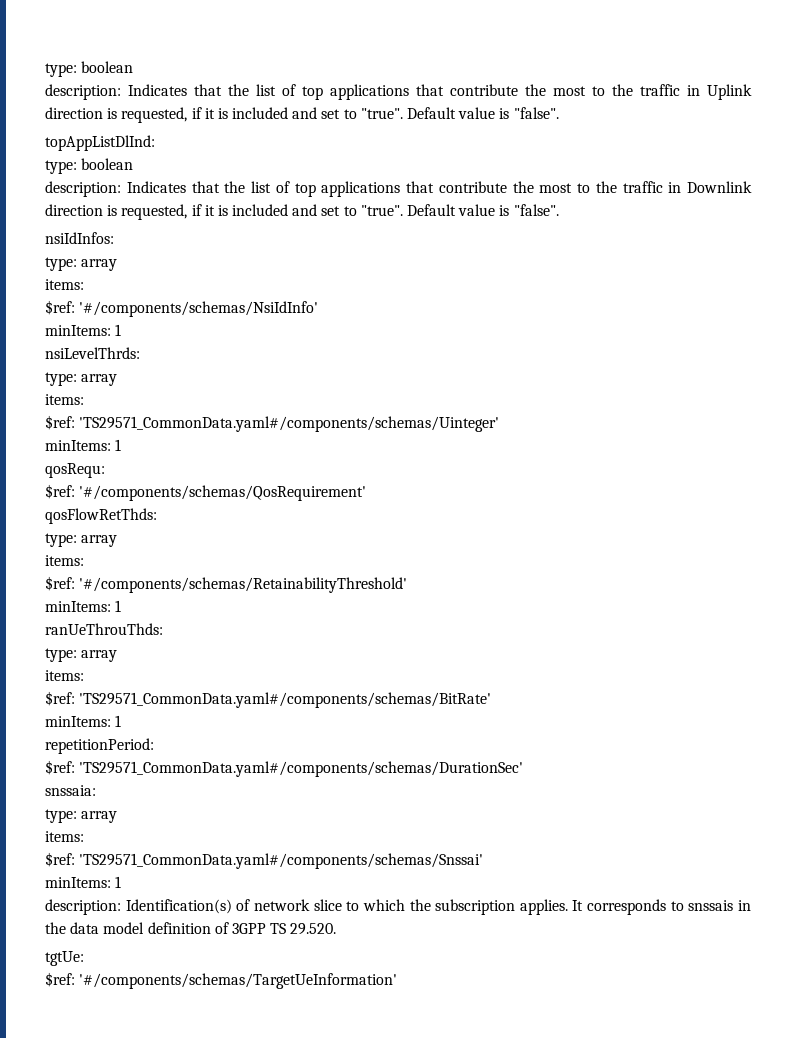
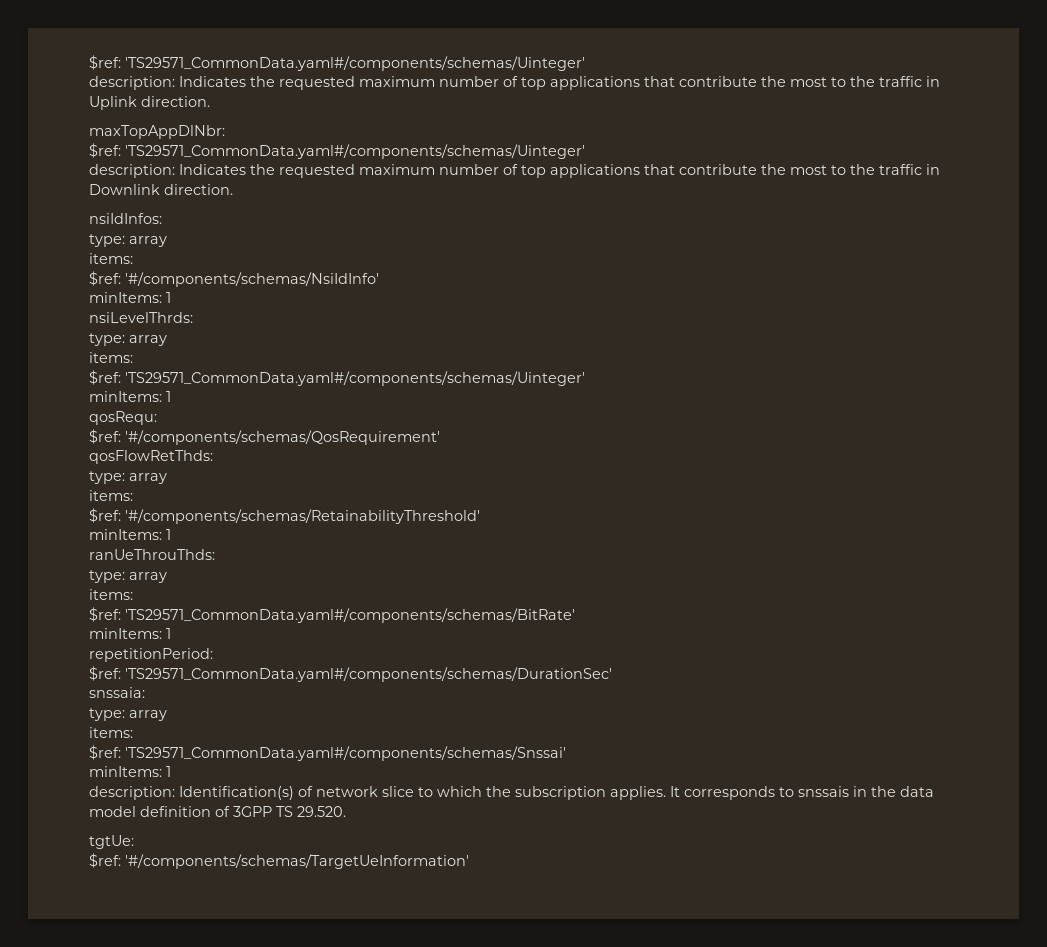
[45,61,134,77] [45,84,276,100] type: boolean // description: Indicates that the list -> [89,55,585,71] [89,76,499,90] $ref: 'TS29571_CommonData.yaml#/components/schemas/Uinteger' // description: Indicates the requested maximum number
[45,107,559,123] [45,135,155,151] [45,158,134,174] [45,181,271,197] direction is requested, if it is included and set to "true". Default value is "false". // topAppListDlInd: // type: boolean // description: Indicates that the list -> [141,96,210,107] [89,125,225,139] [89,143,585,159] [89,164,499,178] direction. // maxTopAppDlNbr: // $ref: 'TS29571_CommonData.yaml#/components/schemas/Uinteger' // description: Indicates the requested maximum number
[45,204,559,220] direction is requested, if it is included and set to "true". Default value is "false". -> [164,184,233,195] direction.

